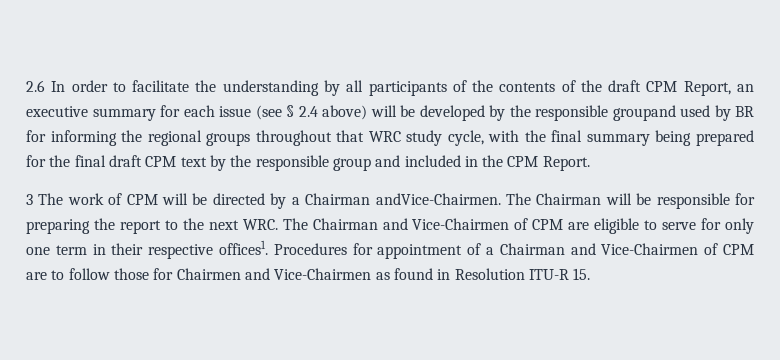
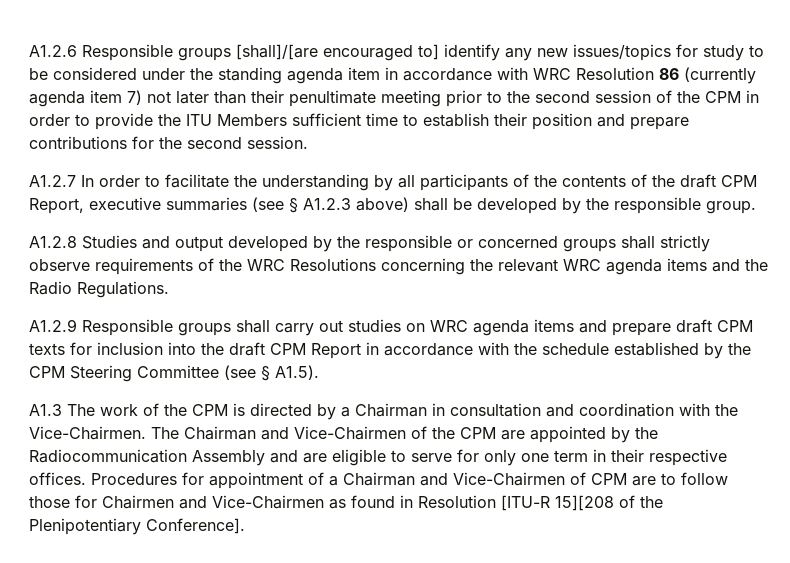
[26,80,45,92] 2.6 -> [29,44,764,61] [29,67,756,84] [29,90,759,107] [29,113,689,130] [29,136,308,149] [29,175,76,187] A1.2.6 Responsible groups [shall]/[are encouraged to] identify any new issues/topics for study to be considered under the standing agenda item in accordance with WRC Resolution 86 (currently agenda item 7) not later than their penultimate meeting prior to the second session of the CPM in order to provide the ITU Members sufficient time to establish their position and prepare contributions for the second session. // A1.2.7
[737,84,755,92] [26,105,397,121] an executive summary for each issue (see § 2.4 above) will -> [89,197,448,213] executive summaries (see § A1.2.3 above) shall
[612,105,754,121] [26,130,754,146] [26,155,590,171] [26,193,755,209] [26,218,278,234] groupand used by BR for informing the regional groups throughout that WRC study cycle, with the final summary being prepared for the final draft CPM text by the responsible group and included in the CPM Report. // 3 The work of CPM will be directed by a Chairman andVice-Chairmen. The Chairman will be responsible for preparing the report to the next WRC. -> [706,201,756,214] [29,235,710,252] [29,258,768,275] [29,281,169,298] [29,319,753,336] [29,342,751,359] [29,365,319,382] [29,403,738,420] [29,426,146,440] group. // A1.2.8 Studies and output developed by the responsible or concerned groups shall strictly observe requirements of the WRC Resolutions concerning the relevant WRC agenda items and the Radio Regulations. // A1.2.9 Responsible groups shall carry out studies on WRC agenda items and prepare draft CPM texts for inclusion into the draft CPM Report in accordance with the schedule established by the CPM Steering Committee (see § A1.5). // A1.3 The work of the CPM is directed by a Chairman in consultation and coordination with the Vice-Chairmen.
[532,219,590,230] CPM are -> [432,426,658,443] [29,449,327,466] the CPM are appointed by the Radiocommunication Assembly and are
[219,240,268,255] offices1. -> [29,472,86,485] offices.
[528,268,591,280] ITU-R 15. -> [501,495,663,511] [29,518,245,535] [ITU-R 15][208 of the Plenipotentiary Conference].

